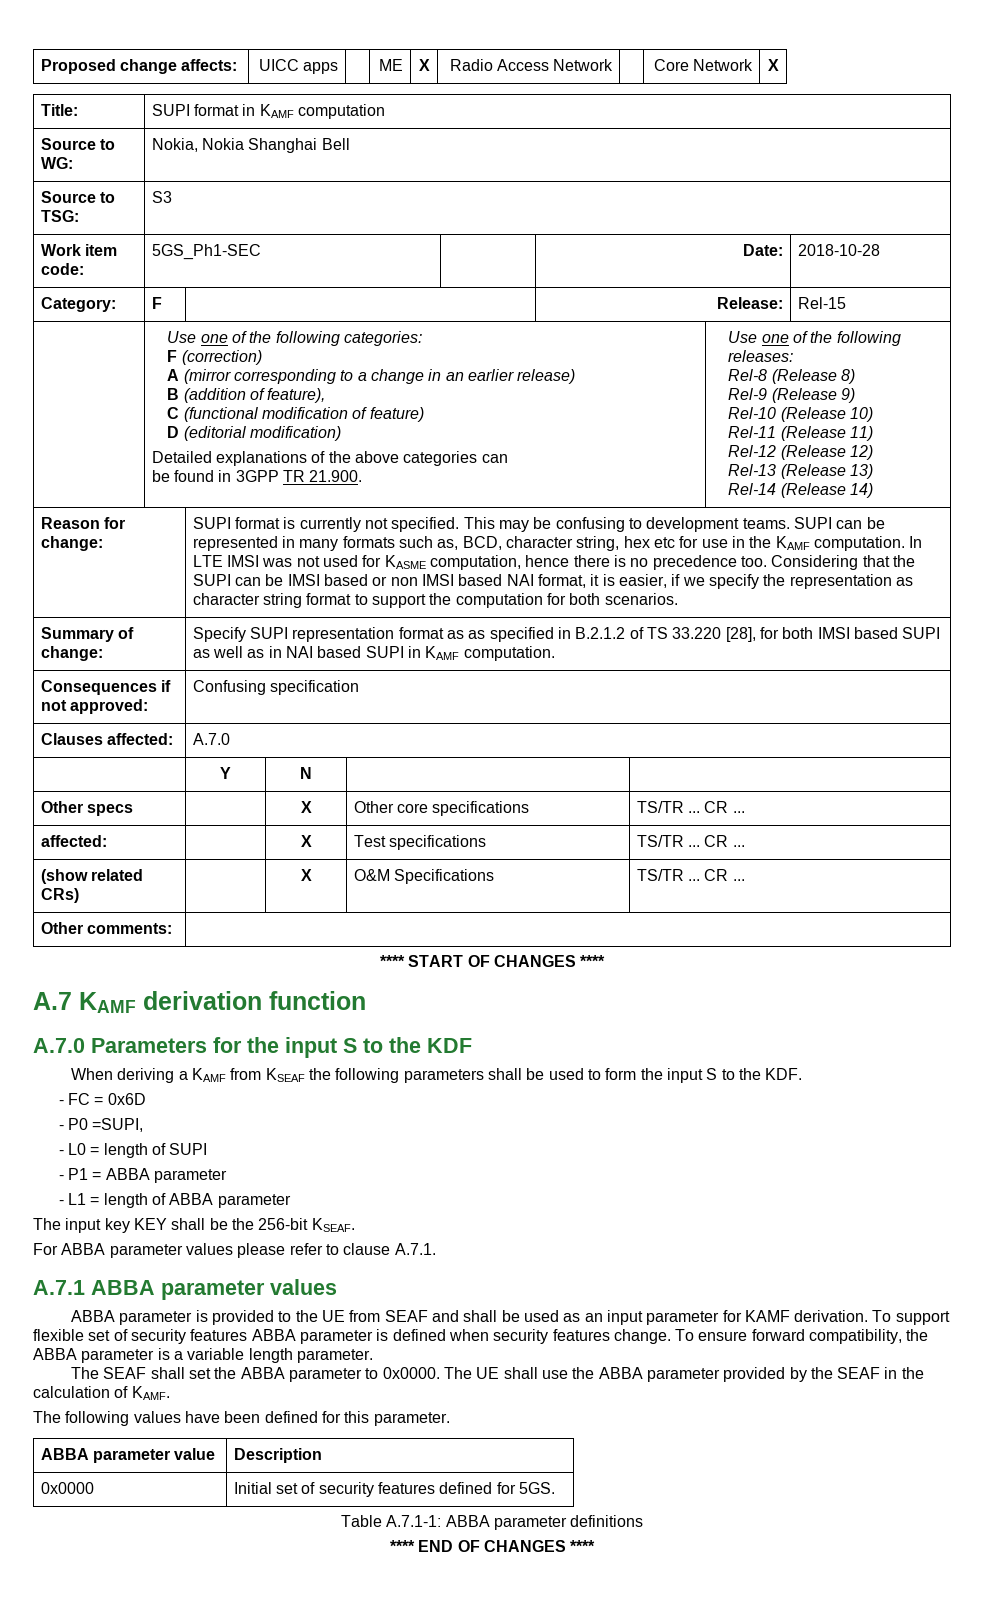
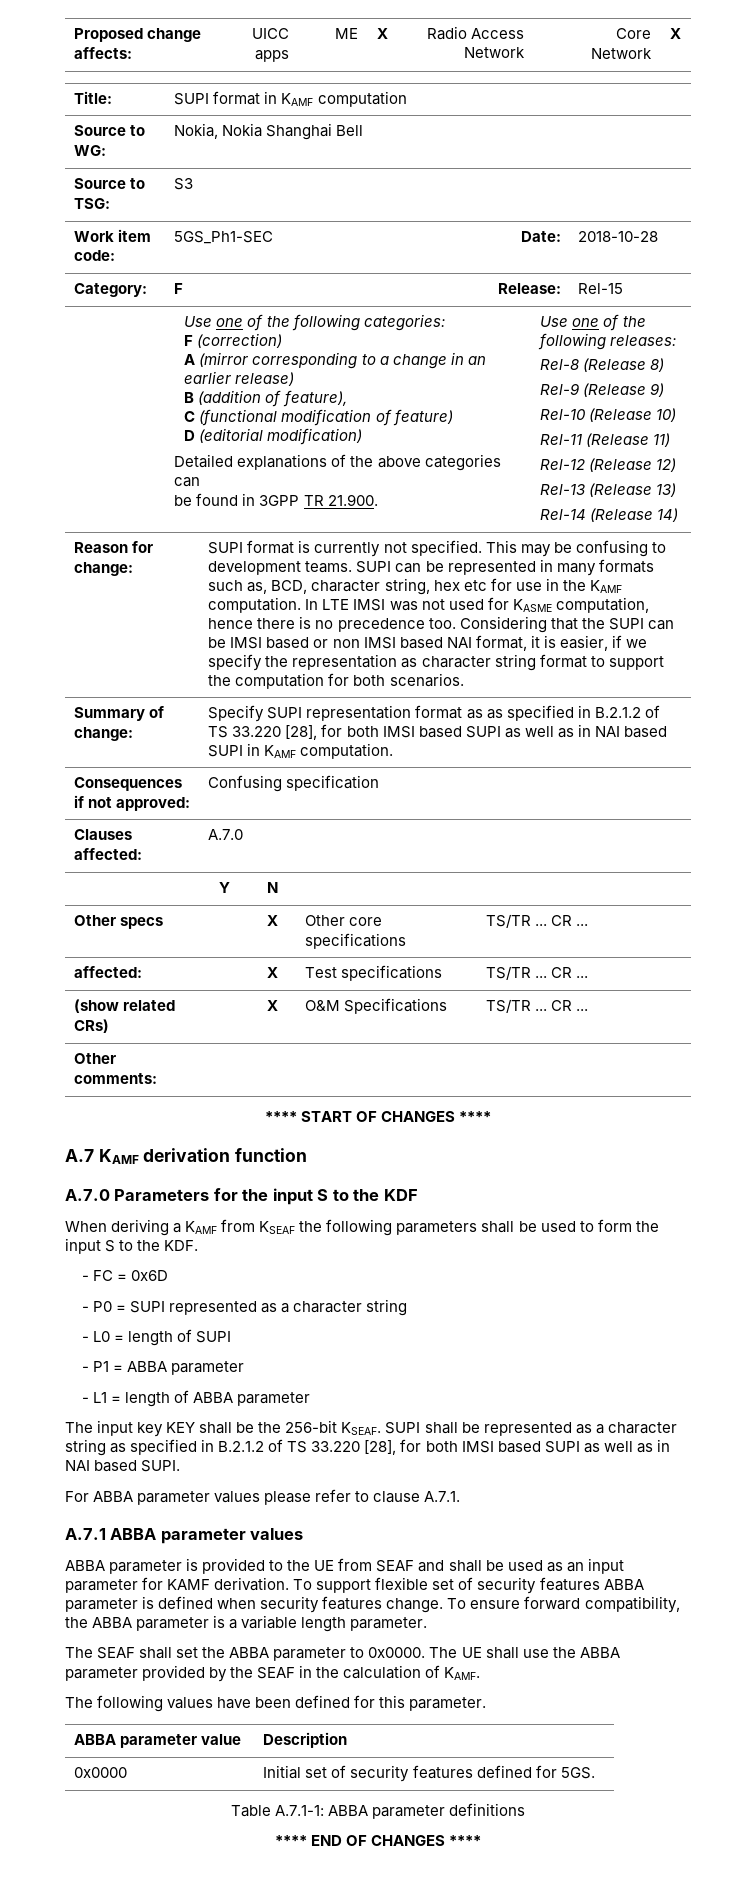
[92,1118,144,1132] =SUPI, -> [115,1299,408,1316] = SUPI represented as a character string
(355, 1225) none -> [385,1422,677,1436] [65,1439,670,1456] [65,1460,181,1472] SUPI shall be represented as a character string as specified in B.2.1.2 of TS 33.220 [28], for both IMSI based SUPI as well as in NAI based SUPI.

